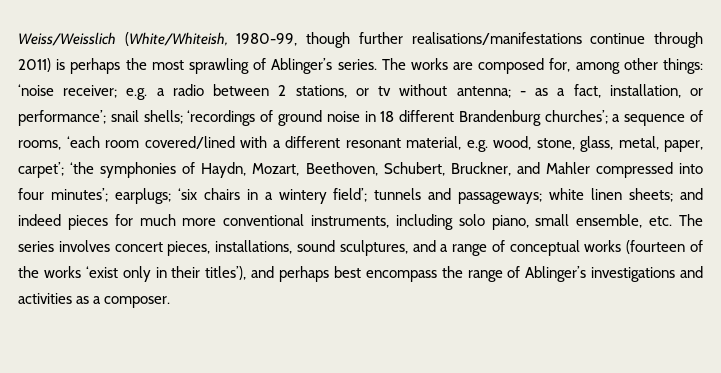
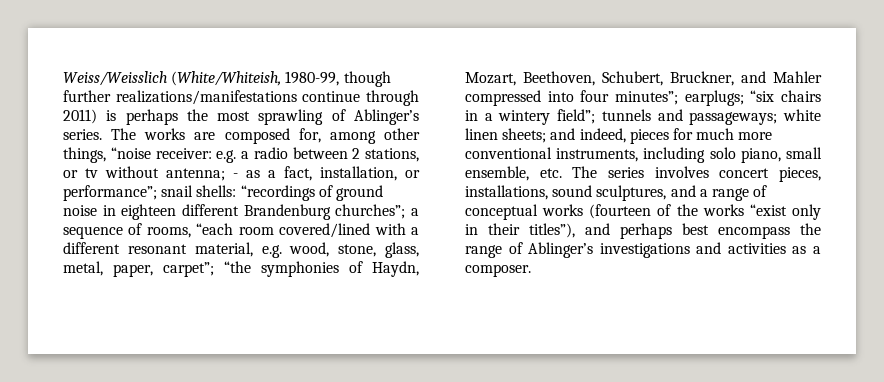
[411,32,582,45] realisations/manifestations -> [115,90,297,105] realizations/manifestations
[663,58,703,74] [18,84,118,98] things: ‘noise receiver; -> [63,147,212,163] things, “noise receiver:
[18,110,256,126] performance’; snail shells; ‘recordings -> [63,185,315,201] performance”; snail shells: “recordings
[380,111,395,122] 18 -> [121,204,177,220] eighteen
[544,110,608,124] churches’; -> [335,204,406,219] churches”;
[66,136,100,148] ‘each -> [196,223,234,235] “each
[18,162,95,178] carpet’; ‘the -> [163,261,251,277] carpet”; “the
[50,188,197,204] minutes’; earplugs; ‘six -> [615,90,775,106] minutes”; earplugs; “six
[333,188,368,202] field’; -> [557,109,596,124] field”;
[18,214,61,226] indeed -> [579,128,626,143] indeed,
[85,266,118,278] ‘exist -> [749,204,787,216] “exist
[205,266,247,280] titles’), -> [529,223,575,238] titles”),

